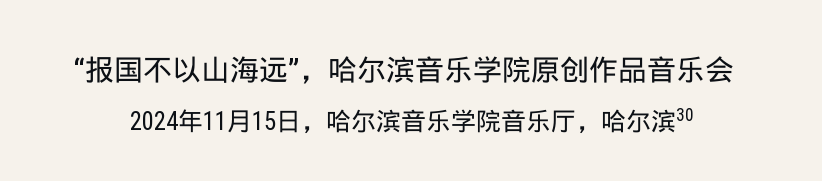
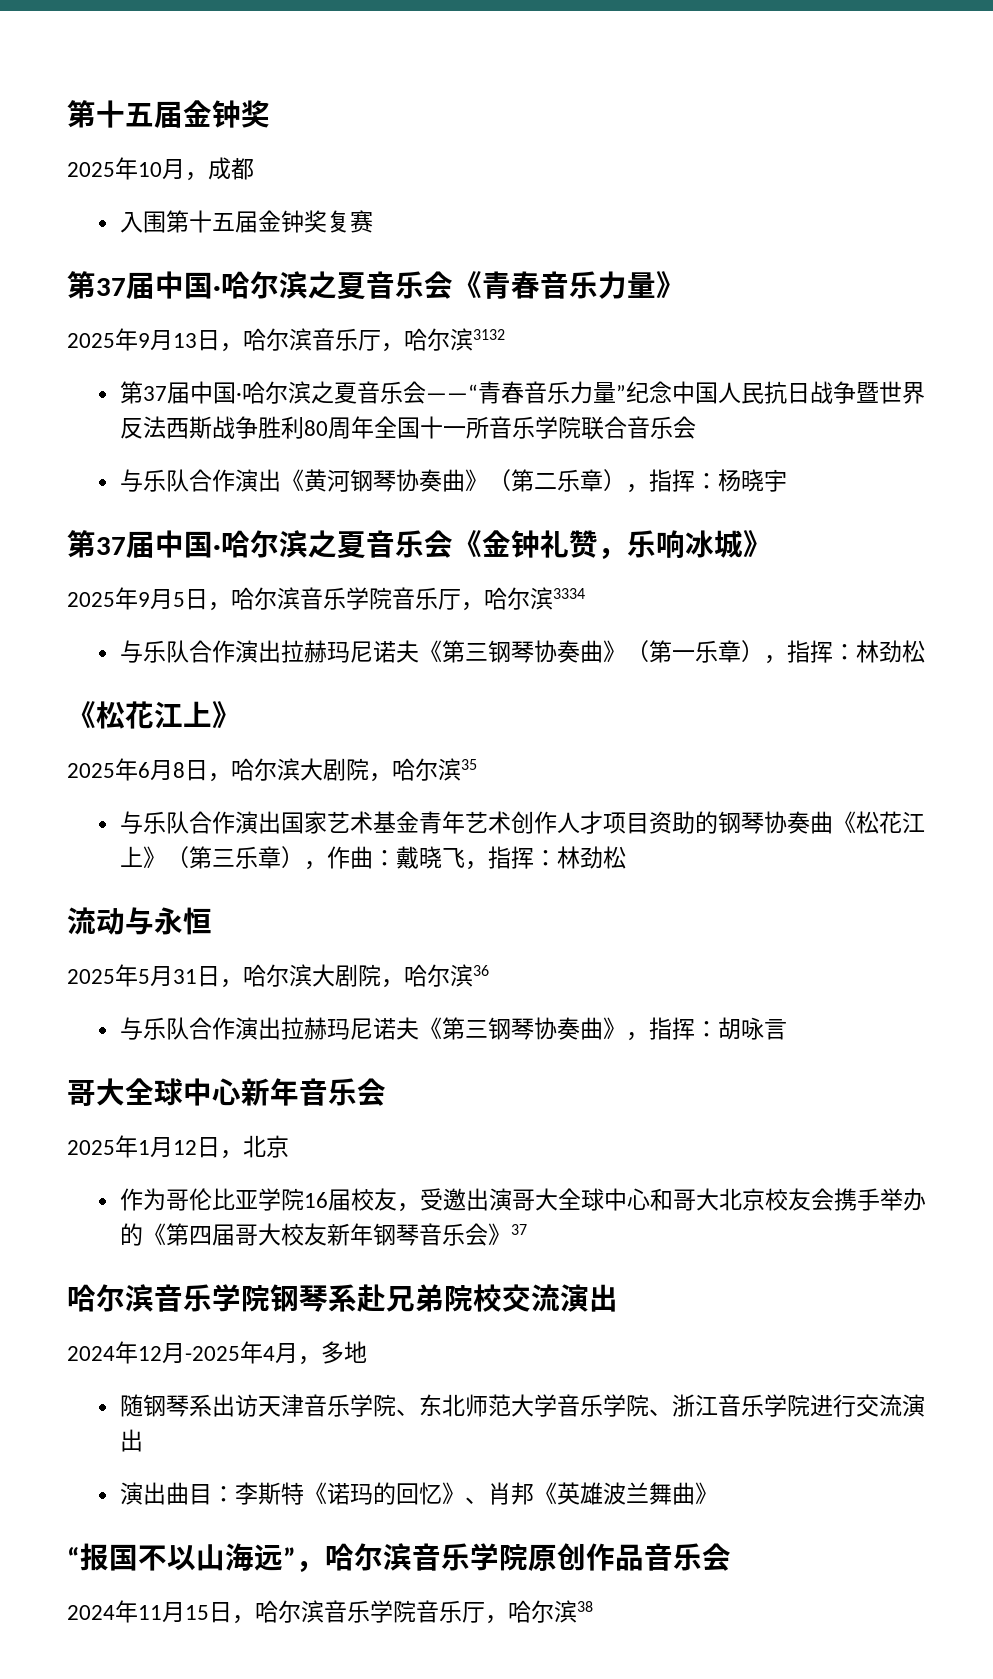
(73, 68) none -> [67,100,270,128] [67,157,254,181] [119,210,373,233] [67,271,685,299] [67,328,505,352] [119,381,925,404] [119,416,696,440] [119,469,787,493] [67,530,772,560] [67,587,585,611] [119,640,925,664] [67,701,241,729] [67,758,477,782] [119,811,925,834] [119,846,626,870] [67,907,212,935] [67,964,489,988] [119,1017,787,1041] [67,1078,386,1106] [67,1135,289,1159] [119,1188,926,1212] [119,1223,527,1246] [67,1284,618,1312] [67,1341,367,1365] [119,1394,925,1417] [119,1429,143,1452] [119,1482,718,1505] 第十五届金钟奖 // 2025年10月，成都 // 入围第十五届金钟奖复赛 // 第37届中国·哈尔滨之夏音乐会《青春音乐力量》 // 2025年9月13日，哈尔滨音乐厅，哈尔滨3132 // 第37届中国·哈尔滨之夏音乐会——“青春音乐力量”纪念中国人民抗日战争暨世界反法西斯战争胜利80周年全国十一所音乐学院联合音乐会 // 与乐队合作演出《黄河钢琴协奏曲》（第二乐章），指挥：杨晓宇 // 第37届中国·哈尔滨之夏音乐会《金钟礼赞，乐响冰城》 // 2025年9月5日，哈尔滨音乐学院音乐厅，哈尔滨3334 // 与乐队合作演出拉赫玛尼诺夫《第三钢琴协奏曲》（第一乐章），指挥：林劲松 // 《松花江上》 // 2025年6月8日，哈尔滨大剧院，哈尔滨35 // 与乐队合作演出国家艺术基金青年艺术创作人才项目资助的钢琴协奏曲《松花江上》（第三乐章），作曲：戴晓飞，指挥：林劲松 // 流动与永恒 // 2025年5月31日，哈尔滨大剧院，哈尔滨36 // 与乐队合作演出拉赫玛尼诺夫《第三钢琴协奏曲》，指挥：胡咏言 // 哥大全球中心新年音乐会 // 2025年1月12日，北京 // 作为哥伦比亚学院16届校友，受邀出演哥大全球中心和哥大北京校友会携手举办的《第四届哥大校友新年钢琴音乐会》37 // 哈尔滨音乐学院钢琴系赴兄弟院校交流演出 // 2024年12月-2025年4月，多地 // 随钢琴系出访天津音乐学院、东北师范大学音乐学院、浙江音乐学院进行交流演出 // 演出曲目：李斯特《诺玛的回忆》、肖邦《英雄波兰舞曲》 //
[675,108,694,121] 30 -> [577,1601,593,1612] 38

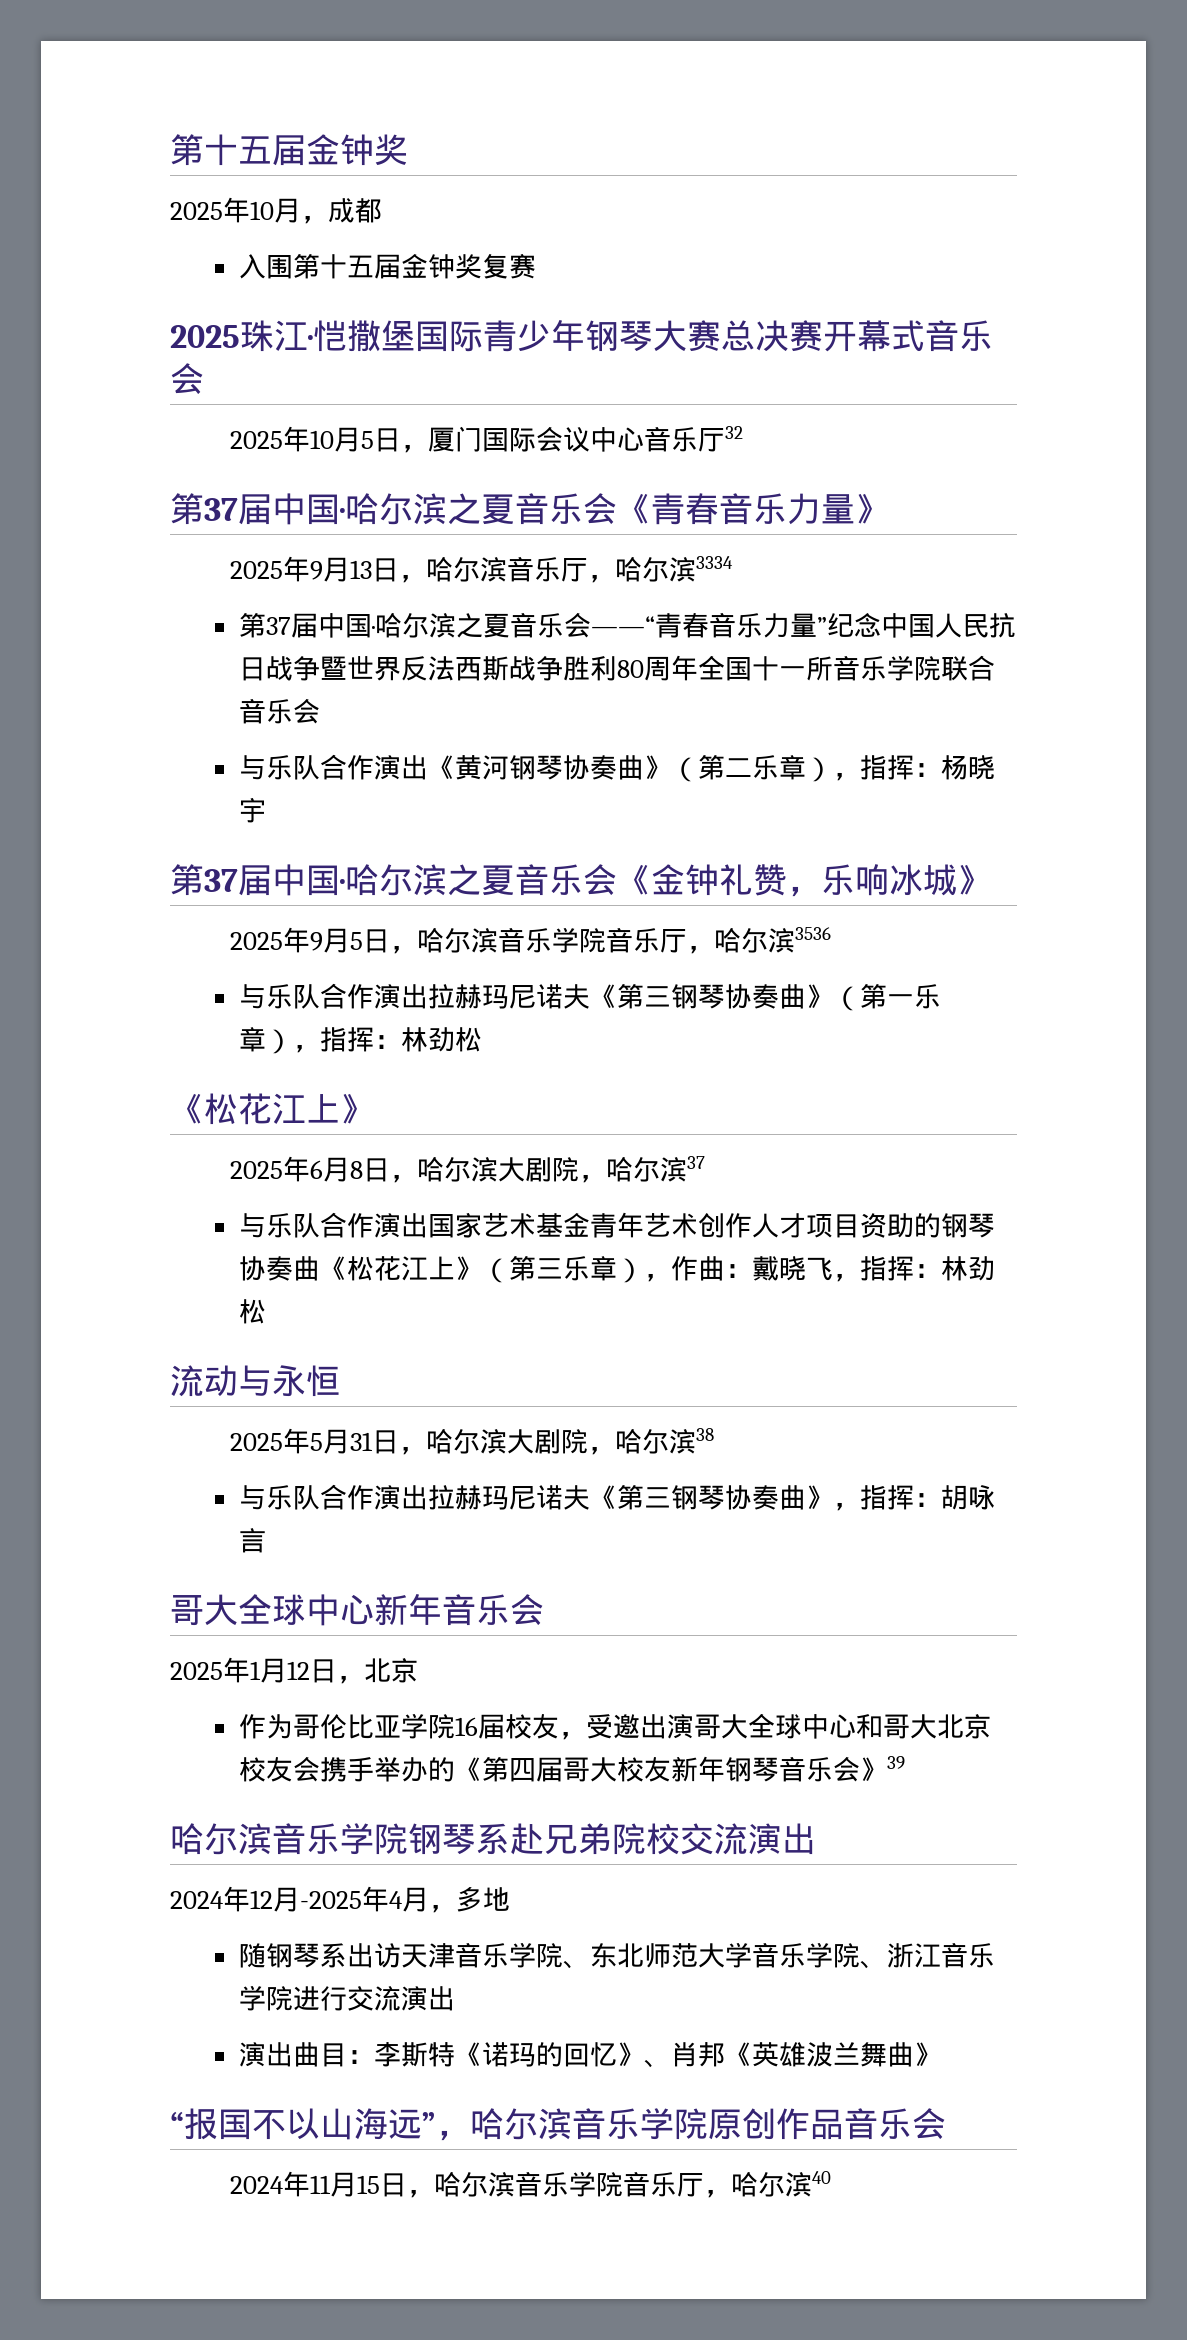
(373, 221) none -> [170,319,993,352] [170,363,204,395] [230,426,744,453] // 2025珠江·恺撒堡国际青少年钢琴大赛总决赛开幕式音乐会 // 2025年10月5日，厦门国际会议中心音乐厅32
[473,329,505,340] 3132 -> [696,556,734,569] 3334
[553,588,585,599] 3334 -> [795,927,832,940] 3536
[461,759,477,770] 35 -> [687,1156,706,1169] 37
[473,965,489,976] 36 -> [696,1428,715,1441] 38
[510,1224,527,1235] 37 -> [886,1756,905,1769] 39
[577,1601,593,1612] 38 -> [812,2171,832,2184] 40

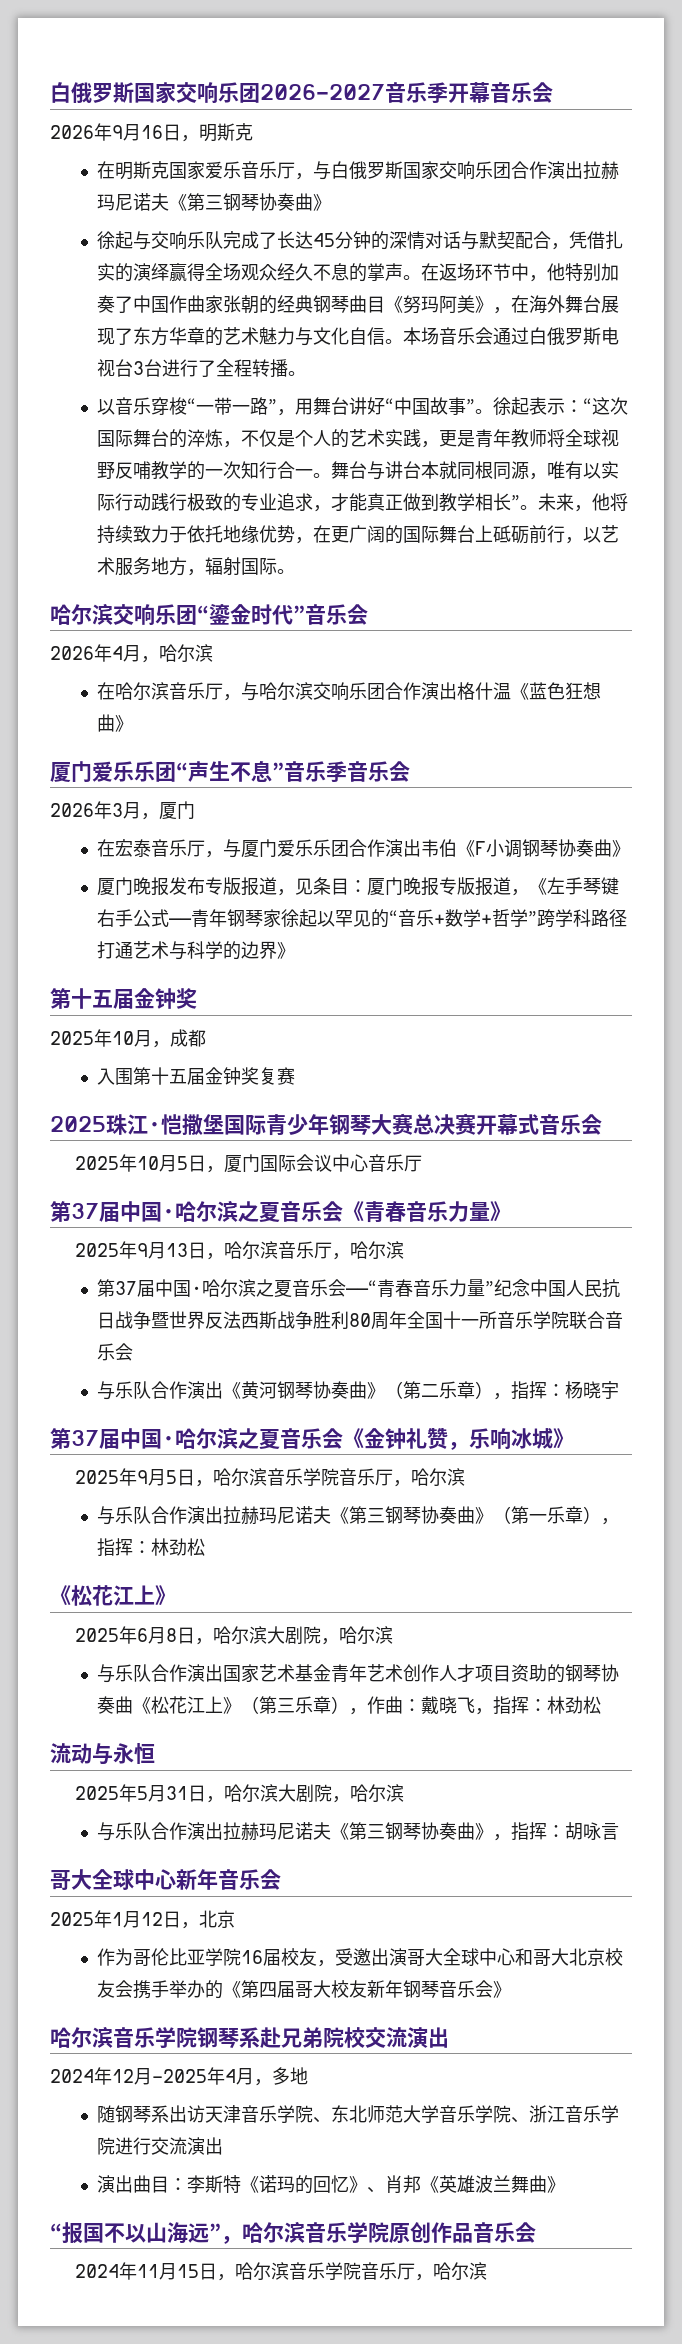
(170, 150) none -> [50,82,553,104] [50,123,253,142] [97,161,620,180] [97,193,332,211] [97,231,624,250] [97,262,620,282] [97,295,620,314] [97,327,620,346] [97,359,307,378] [97,397,629,416] [97,429,620,448] [97,461,620,480] [97,493,629,512] [97,525,620,544] [97,557,296,576] [50,603,368,626] [50,644,213,663] [97,682,602,701] [97,714,134,732] [50,760,410,782] [50,801,195,820] [97,839,631,858] [97,877,620,896] [97,909,628,928] [97,941,296,960] 白俄罗斯国家交响乐团2026-2027音乐季开幕音乐会 // 2026年9月16日，明斯克 // 在明斯克国家爱乐音乐厅，与白俄罗斯国家交响乐团合作演出拉赫玛尼诺夫《第三钢琴协奏曲》 // 徐起与交响乐队完成了长达45分钟的深情对话与默契配合，凭借扎实的演绎赢得全场观众经久不息的掌声。在返场环节中，他特别加奏了中国作曲家张朝的经典钢琴曲目《努玛阿美》，在海外舞台展现了东方华章的艺术魅力与文化自信。本场音乐会通过白俄罗斯电视台3台进行了全程转播。 // 以音乐穿梭“一带一路”，用舞台讲好“中国故事”。徐起表示：“这次国际舞台的淬炼，不仅是个人的艺术实践，更是青年教师将全球视野反哺教学的一次知行合一。舞台与讲台本就同根同源，唯有以实际行动践行极致的专业追求，才能真正做到教学相长”。未来，他将持续致力于依托地缘优势，在更广阔的国际舞台上砥砺前行，以艺术服务地方，辐射国际。 // 哈尔滨交响乐团“鎏金时代”音乐会 // 2026年4月，哈尔滨 // 在哈尔滨音乐厅，与哈尔滨交响乐团合作演出格什温《蓝色狂想曲》 // 厦门爱乐乐团“声生不息”音乐季音乐会 // 2026年3月，厦门 // 在宏泰音乐厅，与厦门爱乐乐团合作演出韦伯《F小调钢琴协奏曲》 // 厦门晚报发布专版报道，见条目：厦门晚报专版报道，《左手琴键右手公式——青年钢琴家徐起以罕见的“音乐+数学+哲学”跨学科路径打通艺术与科学的边界》 //
[725,426,744,439] 32 -> (422, 1163) none
[696,556,734,569] 3334 -> (404, 1250) none
[795,927,832,940] 3536 -> (465, 1477) none
[687,1156,706,1169] 37 -> (393, 1635) none
[696,1428,715,1441] 38 -> (404, 1793) none
[886,1756,905,1769] 39 -> (512, 1989) none
[812,2171,832,2184] 40 -> (487, 2271) none

